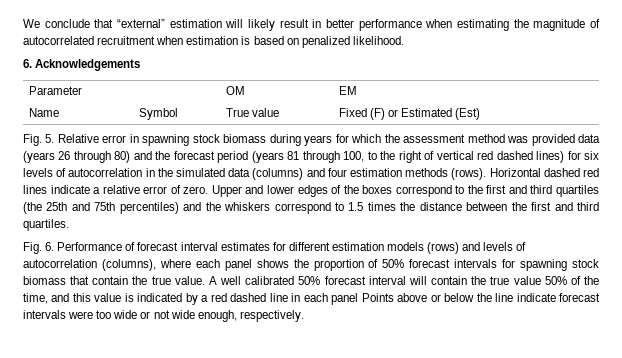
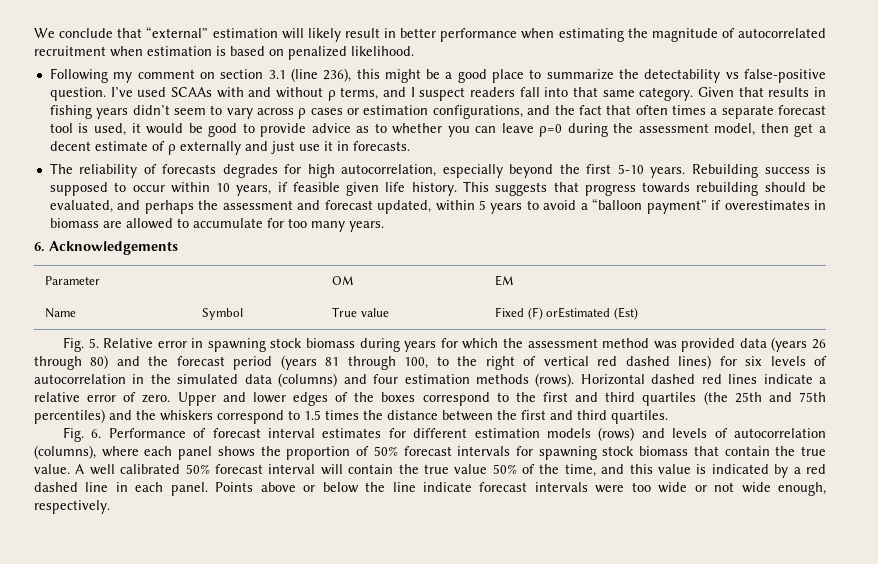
(404, 40) none -> [49,68,826,83] [49,87,827,101] [49,105,826,119] [49,123,827,137] [49,141,410,155] [49,163,826,178] [49,181,827,196] [49,198,826,214] [49,218,384,232] // Following my comment on section 3.1 (line 236), this might be a good place to summarize the detectability vs false-positive question. I’ve used SCAAs with and without ρ terms, and I suspect readers fall into that same category. Given that results in fishing years didn’t seem to vary across ρ cases or estimation configurations, and the fact that often times a separate forecast tool is used, it would be good to provide advice as to whether you can leave ρ=0 during the assessment model, then get a decent estimate of ρ externally and just use it in forecasts. // The reliability of forecasts degrades for high autocorrelation, especially beyond the first 5-10 years. Rebuilding success is supposed to occur within 10 years, if feasible given life history. This suggests that progress towards rebuilding should be evaluated, and perhaps the assessment and forecast updated, within 5 years to avoid a “balloon payment” if overestimates in biomass are allowed to accumulate for too many years.
[388,108,453,117] or Estimated -> [546,307,611,318] orEstimated
[331,293,359,305] panel -> [170,482,208,496] panel.

